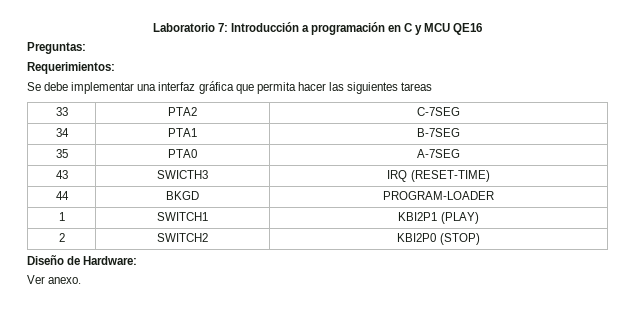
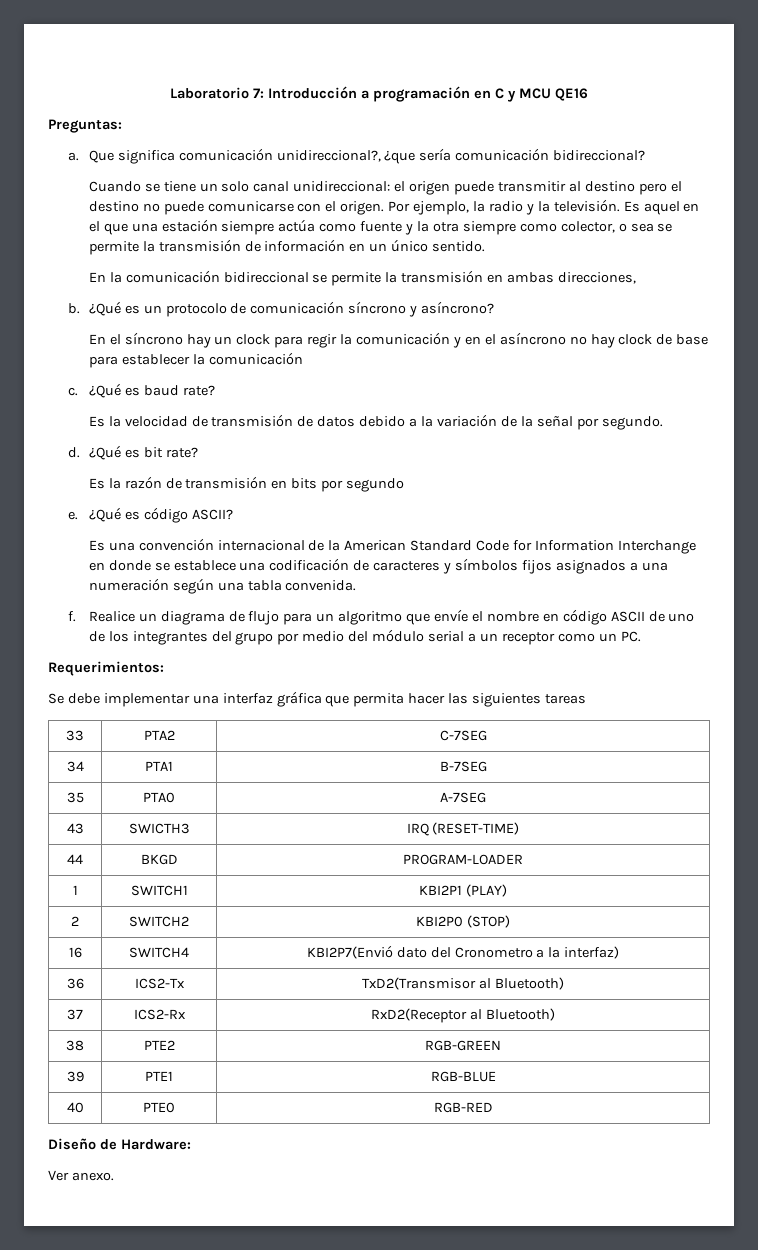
(86, 48) none -> [68,148,646,164] [88,181,682,195] [88,199,700,215] [88,219,673,235] [88,239,486,255] [88,270,636,286] [68,301,495,317] [88,332,709,348] [88,352,303,368] [68,383,215,398] [88,414,663,430] [68,445,198,460] [88,476,405,492] [68,507,233,523] [88,538,696,554] [88,558,668,574] [88,578,357,594] [68,609,695,625] [88,629,641,645] // a. Que significa comunicación unidireccional?, ¿que sería comunicación bidireccional? // Cuando se tiene un solo canal unidireccional: el origen puede transmitir al destino pero el destino no puede comunicarse con el origen. Por ejemplo, la radio y la televisión. Es aquel en el que una estación siempre actúa como fuente y la otra siempre como colector, o sea se permite la transmisión de información en un único sentido. // En la comunicación bidireccional se permite la transmisión en ambas direcciones, // b. ¿Qué es un protocolo de comunicación síncrono y asíncrono? // En el síncrono hay un clock para regir la comunicación y en el asíncrono no hay clock de base para establecer la comunicación // c. ¿Qué es baud rate? // Es la velocidad de transmisión de datos debido a la variación de la señal por segundo. // d. ¿Qué es bit rate? // Es la razón de transmisión en bits por segundo // e. ¿Qué es código ASCII? // Es una convención internacional de la American Standard Code for Information Interchange en donde se establece una codificación de caracteres y símbolos fijos asignados a una numeración según una tabla convenida. // f. Realice un diagrama de flujo para un algoritmo que envíe el nombre en código ASCII de uno de los integrantes del grupo por medio del módulo serial a un receptor como un PC.
(480, 239) none -> [68,947,82,958] [129,947,189,958] [306,945,620,959] [66,978,84,989] [134,978,185,989] [362,977,564,990] [67,1009,83,1020] [133,1009,186,1020] [371,1008,555,1023] [66,1040,84,1051] [143,1040,175,1050] [425,1040,501,1051] [66,1071,84,1082] [145,1071,173,1081] [430,1071,496,1082] [66,1102,84,1113] [143,1102,175,1113] [433,1102,493,1113] // 16 | SWITCH4 | KBI2P7(Envió dato del Cronometro a la interfaz) // 36 | ICS2-Tx | TxD2(Transmisor al Bluetooth) // 37 | ICS2-Rx | RxD2(Receptor al Bluetooth) // 38 | PTE2 | RGB-GREEN // 39 | PTE1 | RGB-BLUE // 40 | PTE0 | RGB-RED

